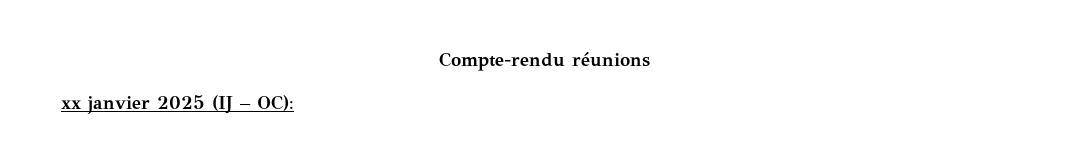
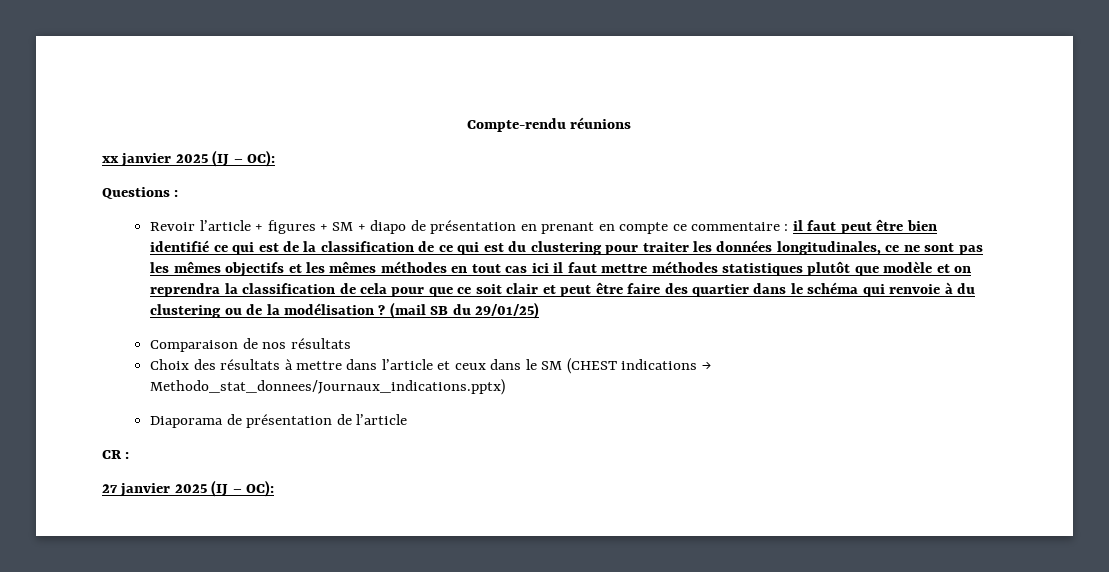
(294, 103) none -> [102,187,179,199] [150,219,937,234] [150,240,983,255] [150,261,972,277] [150,282,976,297] [150,302,540,319] [150,338,351,352] [150,358,711,374] [150,379,506,395] [150,414,407,428] [102,450,130,459] [102,480,275,497] // Questions : // Revoir l’article + figures + SM + diapo de présentation en prenant en compte ce commentaire : il faut peut être bien identifié ce qui est de la classification de ce qui est du clustering pour traiter les données longitudinales, ce ne sont pas les mêmes objectifs et les mêmes méthodes en tout cas ici il faut mettre méthodes statistiques plutôt que modèle et on reprendra la classification de cela pour que ce soit clair et peut être faire des quartier dans le schéma qui renvoie à du clustering ou de la modélisation ? (mail SB du 29/01/25) // Comparaison de nos résultats // Choix des résultats à mettre dans l’article et ceux dans le SM (CHEST indications → Methodo_stat_donnees/Journaux_indications.pptx) // Diaporama de présentation de l’article // CR : // 27 janvier 2025 (IJ – OC):

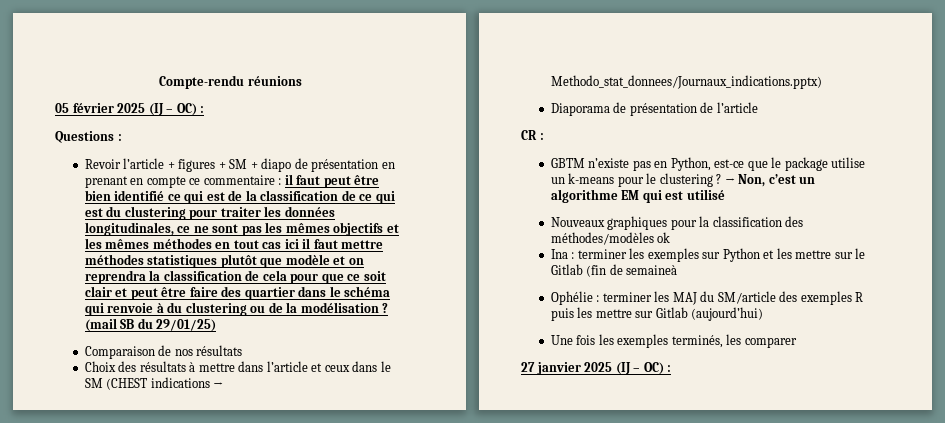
[102,150,276,167] xx janvier 2025 (IJ – OC): -> [55,103,205,116] 05 février 2025 (IJ – OC) :
(130, 455) none -> [550,157,866,171] [550,173,816,187] [550,189,725,203] [550,216,804,230] [550,232,671,245] [550,248,866,262] [550,264,678,277] [550,291,864,305] [550,307,764,321] [550,334,797,348] // GBTM n’existe pas en Python, est-ce que le package utilise un k-means pour le clustering ? → Non, c’est un algorithme EM qui est utilisé // Nouveaux graphiques pour la classification des méthodes/modèles ok // Ina : terminer les exemples sur Python et les mettre sur le Gitlab (fin de semaineà // Ophélie : terminer les MAJ du SM/article des exemples R puis les mettre sur Gitlab (aujourd’hui) // Une fois les exemples terminés, les comparer
[246,480,275,497] OC): -> [643,362,672,375] OC) :

